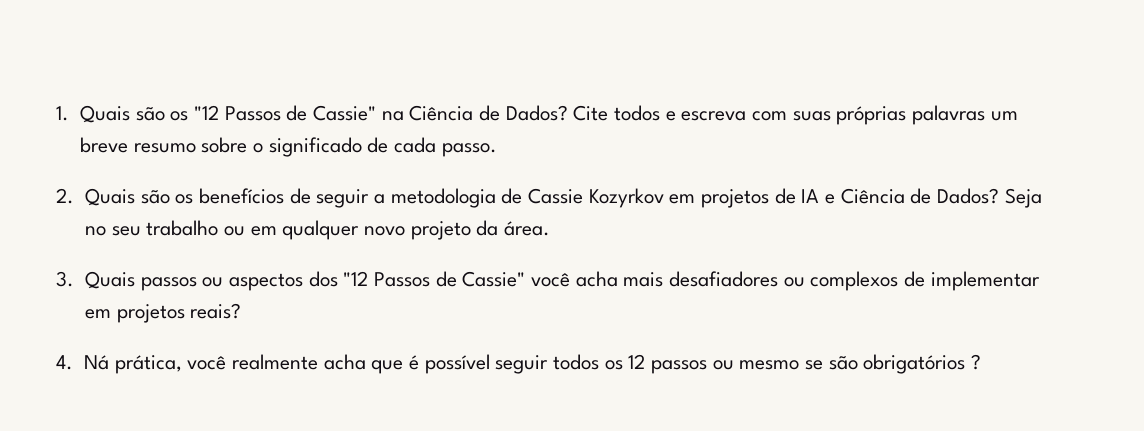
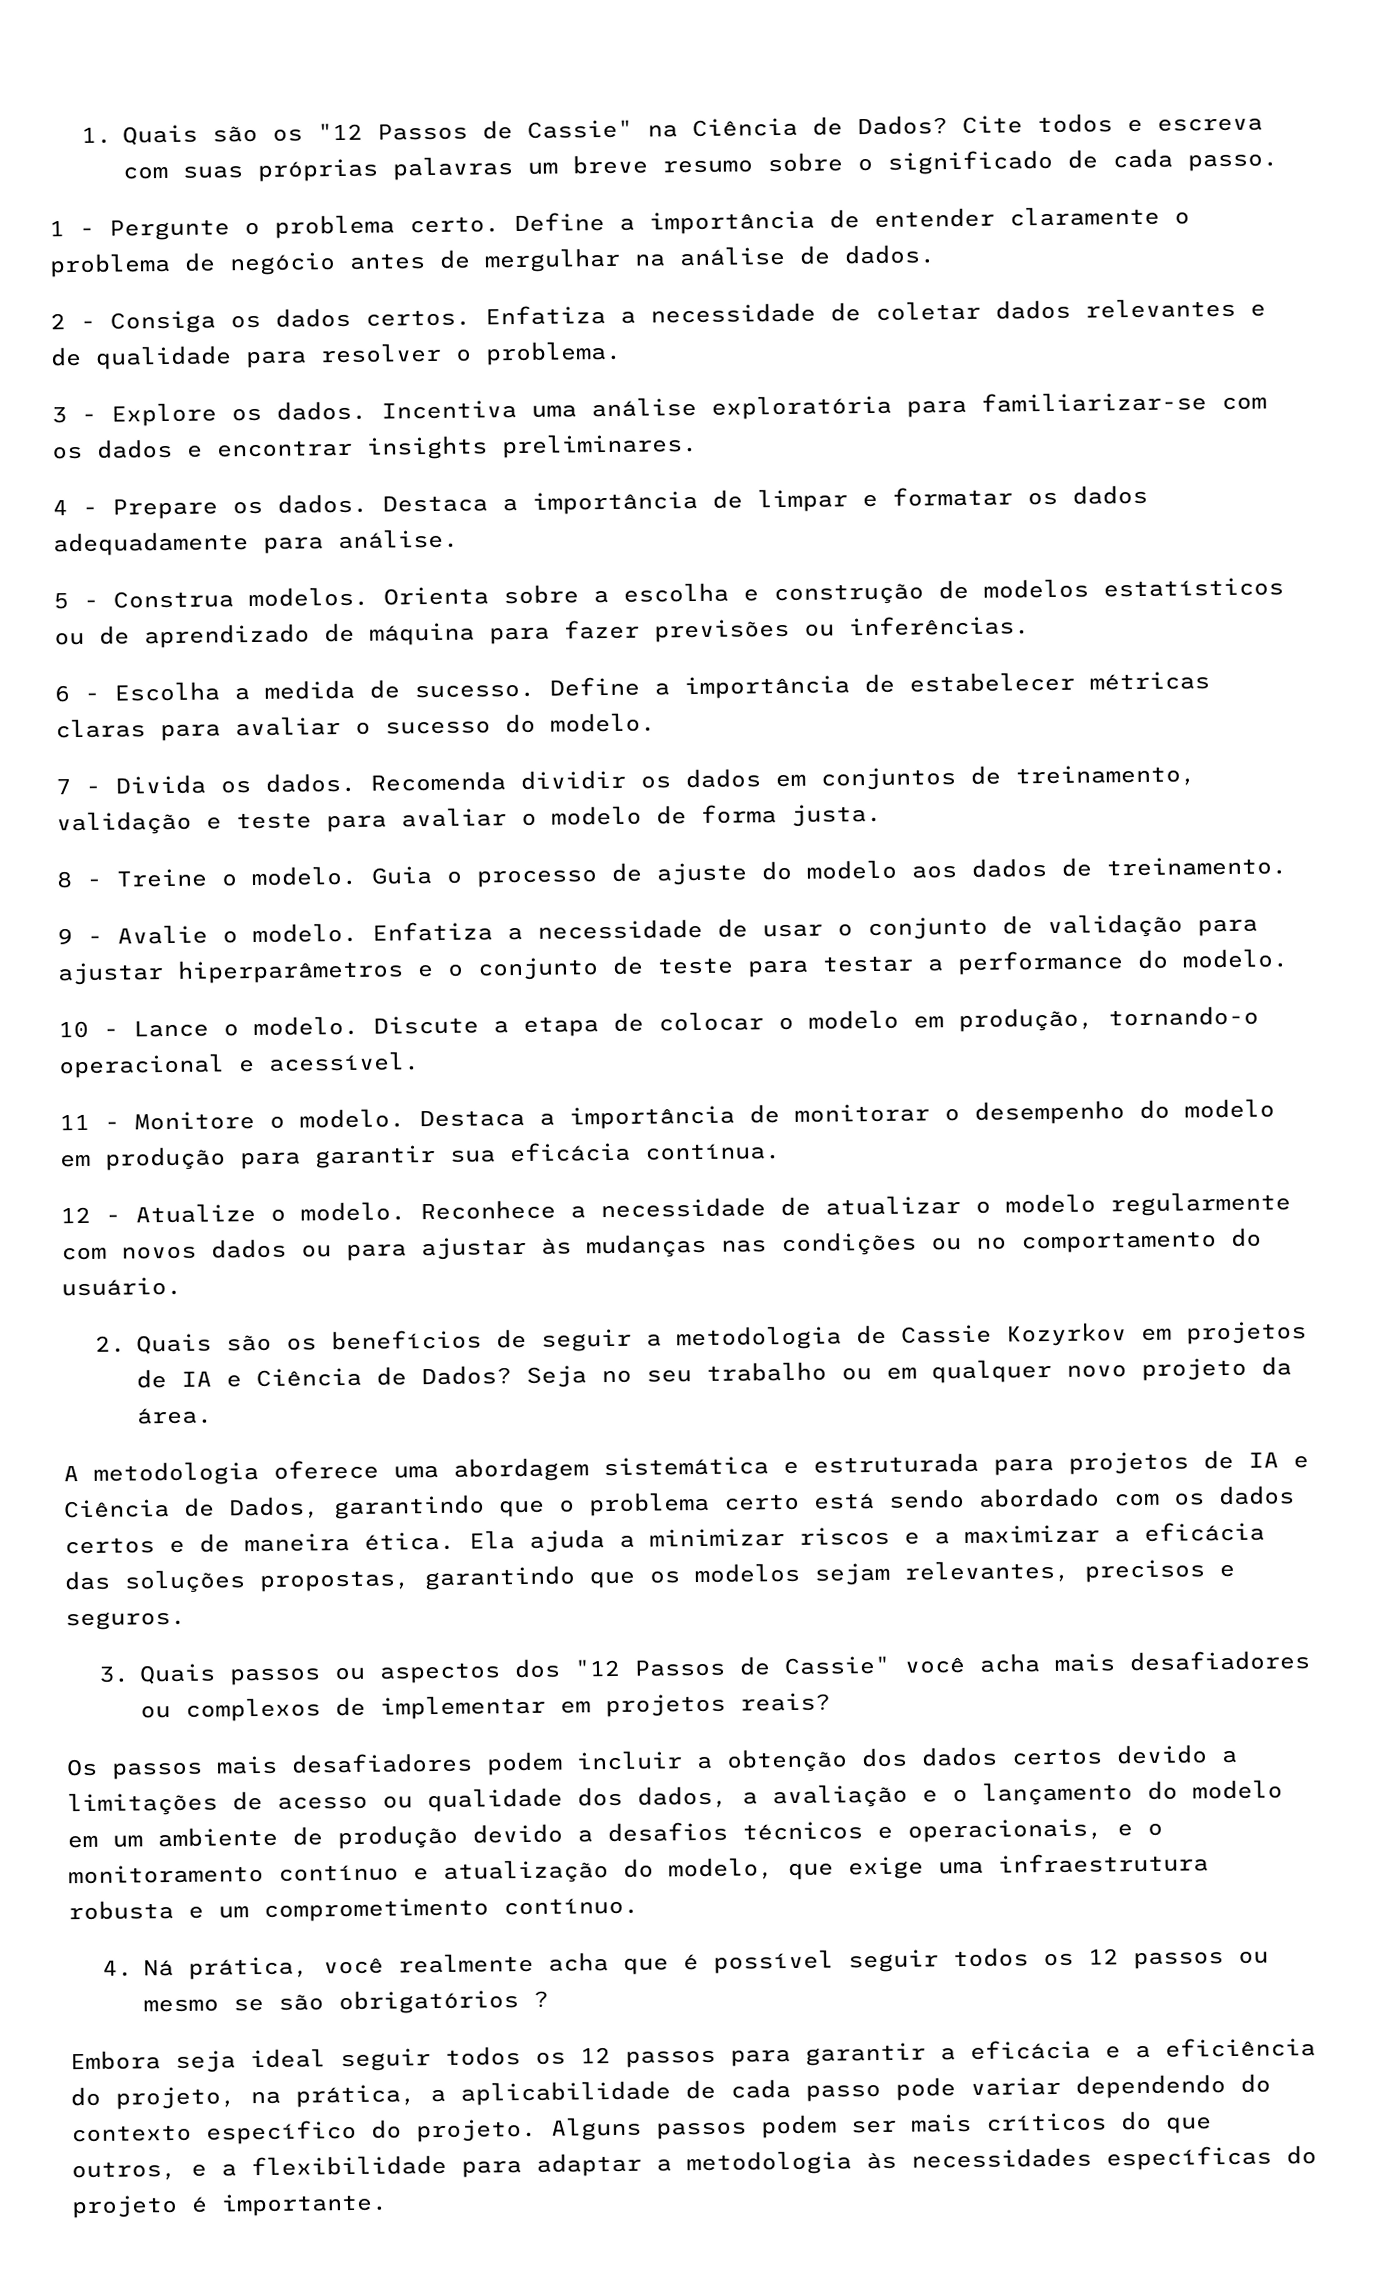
(497, 150) none -> [49,205,1190,241] [49,244,935,278] [50,297,1266,334] [50,340,622,370] [51,391,1267,427] [52,432,698,460] [52,484,1148,520] [53,528,459,557] [53,577,1284,610] [54,615,1030,649] [54,671,1210,703] [55,712,656,742] [55,764,1196,795] [56,803,882,836] [56,856,1287,889] [57,913,1258,945] [57,948,1289,986] [58,1005,1259,1039] [58,1051,420,1079] [59,1098,1275,1131] [60,1141,781,1171] [60,1191,1291,1224] [61,1227,1262,1261] [61,1276,182,1297] // 1 - Pergunte o problema certo. Define a importância de entender claramente o problema de negócio antes de mergulhar na análise de dados. // 2 - Consiga os dados certos. Enfatiza a necessidade de coletar dados relevantes e de qualidade para resolver o problema. // 3 - Explore os dados. Incentiva uma análise exploratória para familiarizar-se com os dados e encontrar insights preliminares. // 4 - Prepare os dados. Destaca a importância de limpar e formatar os dados adequadamente para análise. // 5 - Construa modelos. Orienta sobre a escolha e construção de modelos estatísticos ou de aprendizado de máquina para fazer previsões ou inferências. // 6 - Escolha a medida de sucesso. Define a importância de estabelecer métricas claras para avaliar o sucesso do modelo. // 7 - Divida os dados. Recomenda dividir os dados em conjuntos de treinamento, validação e teste para avaliar o modelo de forma justa. // 8 - Treine o modelo. Guia o processo de ajuste do modelo aos dados de treinamento. // 9 - Avalie o modelo. Enfatiza a necessidade de usar o conjunto de validação para ajustar hiperparâmetros e o conjunto de teste para testar a performance do modelo. // 10 - Lance o modelo. Discute a etapa de colocar o modelo em produção, tornando-o operacional e acessível. // 11 - Monitore o modelo. Destaca a importância de monitorar o desempenho do modelo em produção para garantir sua eficácia contínua. // 12 - Atualize o modelo. Reconhece a necessidade de atualizar o modelo regularmente com novos dados ou para ajustar às mudanças nas condições ou no comportamento do usuário.
(550, 228) none -> [63,1449,1309,1486] [63,1485,1295,1520] [64,1521,1265,1555] [64,1559,1235,1594] [65,1610,186,1631] // A metodologia oferece uma abordagem sistemática e estruturada para projetos de IA e Ciência de Dados, garantindo que o problema certo está sendo abordado com os dados certos e de maneira ética. Ela ajuda a minimizar riscos e a maximizar a eficácia das soluções propostas, garantindo que os modelos sejam relevantes, precisos e seguros.
(242, 311) none -> [66,1744,1238,1780] [67,1779,1283,1817] [67,1818,1163,1850] [68,1852,1209,1885] [68,1897,639,1922] // Os passos mais desafiadores podem incluir a obtenção dos dados certos devido a limitações de acesso ou qualidade dos dados, a avaliação e o lançamento do modelo em um ambiente de produção devido a desafios técnicos e operacionais, e o monitoramento contínuo e atualização do modelo, que exige uma infraestrutura robusta e um comprometimento contínuo.
(982, 362) none -> [70,2037,1316,2073] [70,2073,1271,2110] [71,2110,1212,2145] [71,2145,1317,2182] [71,2192,388,2219] // Embora seja ideal seguir todos os 12 passos para garantir a eficácia e a eficiência do projeto, na prática, a aplicabilidade de cada passo pode variar dependendo do contexto específico do projeto. Alguns passos podem ser mais críticos do que outros, e a flexibilidade para adaptar a metodologia às necessidades específicas do projeto é importante.

